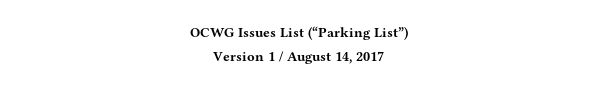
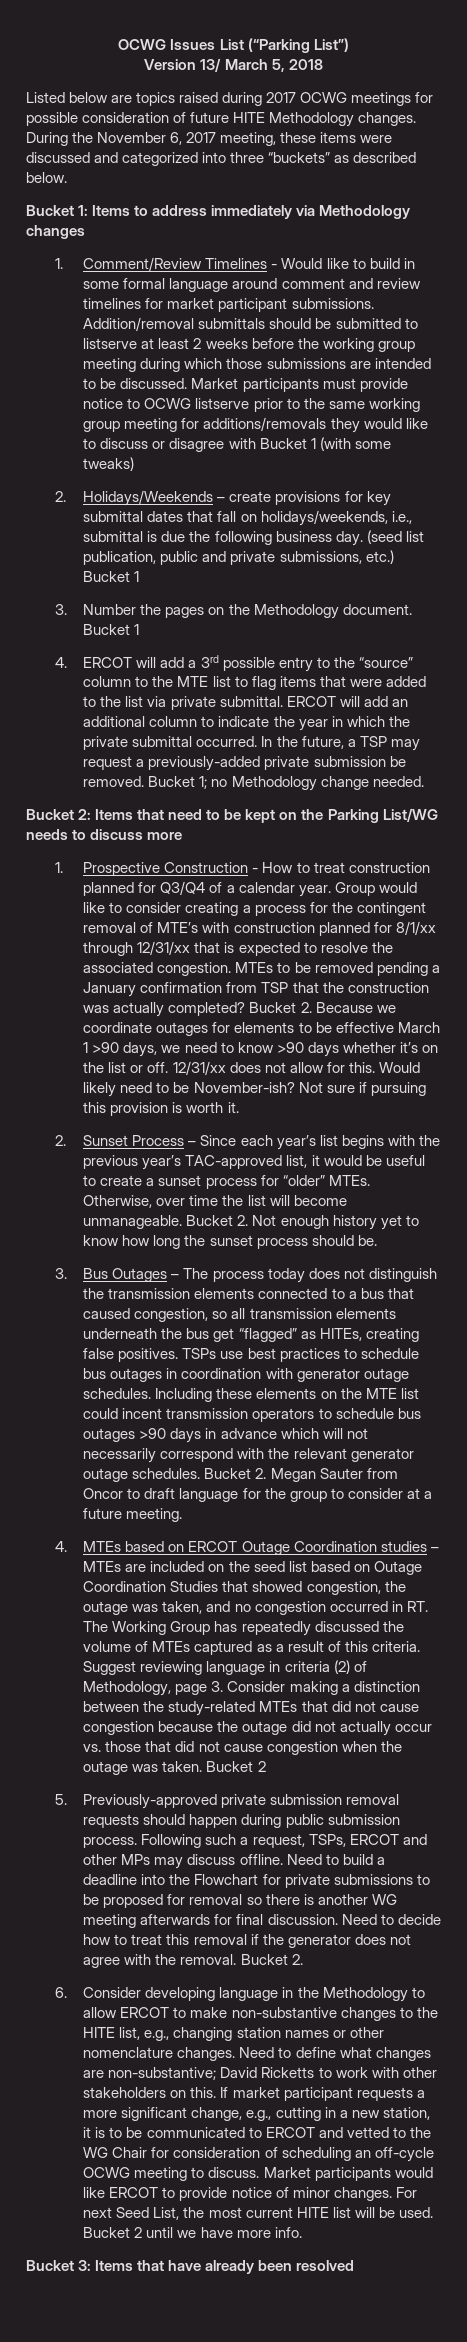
[268,51,384,64] 1 / August 14, 2017 -> [200,58,323,72] [26,92,434,106] [26,112,417,127] [26,132,393,146] [26,152,417,166] [26,172,67,183] [26,205,411,219] [26,225,85,239] [54,257,415,271] [83,278,421,292] [83,298,374,312] [83,317,418,331] [83,338,415,352] [83,358,431,372] [83,378,408,392] [83,398,420,412] [83,417,428,433] [83,437,391,452] [83,457,135,471] [54,490,391,506] [83,510,412,526] [83,530,424,546] [83,550,394,565] [83,571,140,582] [54,604,412,619] [83,624,140,635] [54,655,413,672] [83,676,426,690] [83,696,408,710] [83,716,410,731] [83,736,420,751] [83,756,406,771] [83,776,424,791] [26,808,438,823] [26,829,183,840] [54,862,430,876] [83,881,417,897] [83,902,426,916] [83,921,436,936] [83,941,393,956] [83,962,440,976] [83,982,429,997] [83,1002,396,1017] [83,1022,440,1036] [83,1042,438,1057] [83,1061,420,1075] [83,1082,426,1097] [83,1102,239,1116] [54,1135,440,1150] [83,1155,425,1170] [83,1175,370,1189] [83,1195,347,1208] [83,1215,419,1230] [83,1235,377,1249] [54,1268,437,1283] [83,1288,414,1299] [83,1308,396,1322] [83,1328,419,1342] [83,1348,419,1362] [83,1368,409,1382] [83,1388,419,1402] [83,1408,421,1422] [83,1428,368,1443] [83,1448,414,1463] [83,1468,398,1482] [83,1488,432,1502] [83,1508,183,1522] [54,1541,439,1555] [83,1561,422,1575] [83,1581,406,1595] [83,1601,428,1615] [83,1621,404,1636] [83,1641,420,1655] [83,1660,367,1675] [83,1681,420,1696] [83,1701,419,1716] [83,1721,432,1736] [83,1741,402,1755] [83,1761,266,1775] [54,1794,400,1809] [83,1814,400,1828] [83,1834,427,1848] [83,1854,385,1869] [83,1874,430,1888] [83,1894,397,1908] [83,1914,441,1928] [83,1934,411,1948] [83,1954,303,1968] [54,1987,425,2002] [83,2007,438,2021] [83,2027,384,2041] [83,2047,431,2061] [83,2067,437,2080] [83,2087,425,2101] [83,2107,430,2121] [83,2127,431,2138] [83,2147,434,2162] [83,2167,433,2181] [83,2187,417,2201] [83,2207,433,2220] [83,2227,302,2238] [26,2260,355,2274] 13/ March 5, 2018 // Listed below are topics raised during 2017 OCWG meetings for possible consideration of future HITE Methodology changes. During the November 6, 2017 meeting, these items were discussed and categorized into three “buckets” as described below. // Bucket 1: Items to address immediately via Methodology changes // 1. Comment/Review Timelines - Would like to build in some formal language around comment and review timelines for market participant submissions. Addition/removal submittals should be submitted to listserve at least 2 weeks before the working group meeting during which those submissions are intended to be discussed. Market participants must provide notice to OCWG listserve prior to the same working group meeting for additions/removals they would like to discuss or disagree with Bucket 1 (with some tweaks) // 2. Holidays/Weekends – create provisions for key submittal dates that fall on holidays/weekends, i.e., submittal is due the following business day. (seed list publication, public and private submissions, etc.) Bucket 1 // 3. Number the pages on the Methodology document. Bucket 1 // 4. ERCOT will add a 3rd possible entry to the “source” column to the MTE list to flag items that were added to the list via private submittal. ERCOT will add an additional column to indicate the year in which the private submittal occurred. In the future, a TSP may request a previously-added private submission be removed. Bucket 1; no Methodology change needed. // Bucket 2: Items that need to be kept on the Parking List/WG needs to discuss more // 1. Prospective Construction - How to treat construction planned for Q3/Q4 of a calendar year. Group would like to consider creating a process for the contingent removal of MTE’s with construction planned for 8/1/xx through 12/31/xx that is expected to resolve the associated congestion. MTEs to be removed pending a January confirmation from TSP that the construction was actually completed? Bucket 2. Because we coordinate outages for elements to be effective March 1 >90 days, we need to know >90 days whether it’s on the list or off. 12/31/xx does not allow for this. Would likely need to be November-ish? Not sure if pursuing this provision is worth it. // 2. Sunset Process – Since each year’s list begins with the previous year’s TAC-approved list, it would be useful to create a sunset process for “older” MTEs. Otherwise, over time the list will become unmanageable. Bucket 2. Not enough history yet to know how long the sunset process should be. // 3. Bus Outages – The process today does not distinguish the transmission elements connected to a bus that caused congestion, so all transmission elements underneath the bus get “flagged” as HITEs, creating false positives. TSPs use best practices to schedule bus outages in coordination with generator outage schedules. Including these elements on the MTE list could incent transmission operators to schedule bus outages >90 days in advance which will not necessarily correspond with the relevant generator outage schedules. Bucket 2. Megan Sauter from Oncor to draft language for the group to consider at a future meeting. // 4. MTEs based on ERCOT Outage Coordination studies – MTEs are included on the seed list based on Outage Coordination Studies that showed congestion, the outage was taken, and no congestion occurred in RT. The Working Group has repeatedly discussed the volume of MTEs captured as a result of this criteria. Suggest reviewing language in criteria (2) of Methodology, page 3. Consider making a distinction between the study-related MTEs that did not cause congestion because the outage did not actually occur vs. those that did not cause congestion when the outage was taken. Bucket 2 // 5. Previously-approved private submission removal requests should happen during public submission process. Following such a request, TSPs, ERCOT and other MPs may discuss offline. Need to build a deadline into the Flowchart for private submissions to be proposed for removal so there is another WG meeting afterwards for final discussion. Need to decide how to treat this removal if the generator does not agree with the removal. Bucket 2. // 6. Consider developing language in the Methodology to allow ERCOT to make non-substantive changes to the HITE list, e.g., changing station names or other nomenclature changes. Need to define what changes are non-substantive; David Ricketts to work with other stakeholders on this. If market participant requests a more significant change, e.g., cutting in a new station, it is to be communicated to ERCOT and vetted to the WG Chair for consideration of scheduling an off-cycle OCWG meeting to discuss. Market participants would like ERCOT to provide notice of minor changes. For next Seed List, the most current HITE list will be used. Bucket 2 until we have more info. // Bucket 3: Items that have already been resolved

